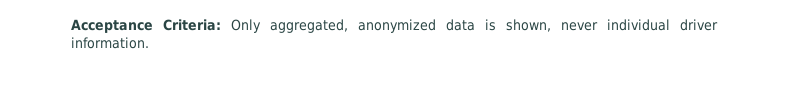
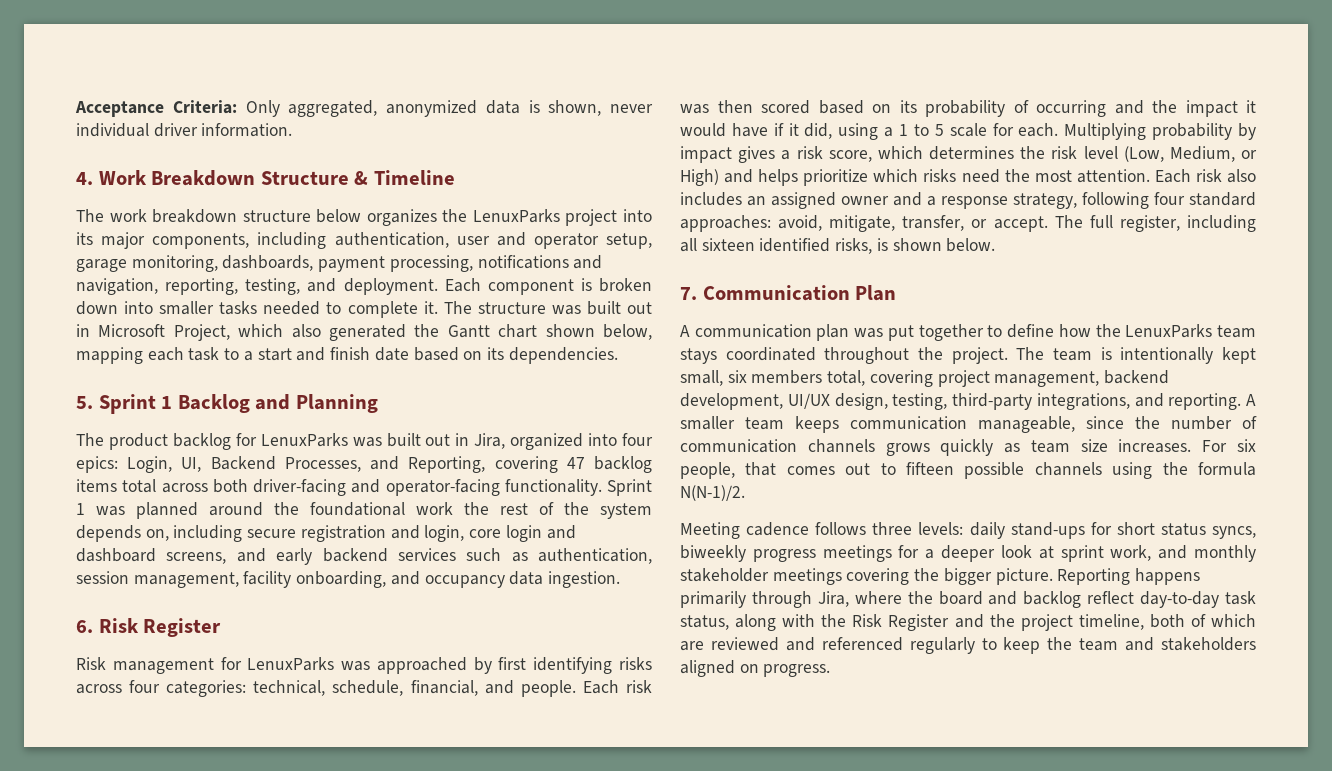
(149, 43) none -> [76,170,455,186] [76,209,652,226] [76,232,652,249] [76,255,603,272] [76,278,652,295] [76,301,652,318] [76,324,652,341] [76,347,618,364] [76,394,378,414] [76,433,653,450] [76,456,652,473] [76,479,652,496] [76,502,652,519] [76,525,576,542] [76,548,652,565] [76,571,621,588] [76,618,222,637] [76,657,652,674] [76,680,652,697] [680,100,1256,117] [680,123,1256,140] [680,146,1257,163] [680,169,1256,186] [680,192,1256,209] [680,215,1256,232] [680,238,996,254] [680,285,897,301] [680,324,1256,341] [680,347,1256,364] [680,370,1170,387] [680,393,1256,410] [680,416,1257,433] [680,439,1256,456] [680,462,1256,479] [680,485,745,501] [680,522,1256,539] [680,545,1256,562] [680,568,1201,585] [680,591,1256,608] [680,614,1256,631] [680,637,1256,654] [680,660,831,677] // 4. Work Breakdown Structure & Timeline // The work breakdown structure below organizes the LenuxParks project into its major components, including authentication, user and operator setup, garage monitoring, dashboards, payment processing, notifications and navigation, reporting, testing, and deployment. Each component is broken down into smaller tasks needed to complete it. The structure was built out in Microsoft Project, which also generated the Gantt chart shown below, mapping each task to a start and finish date based on its dependencies. // 5. Sprint 1 Backlog and Planning // The product backlog for LenuxParks was built out in Jira, organized into four epics: Login, UI, Backend Processes, and Reporting, covering 47 backlog items total across both driver-facing and operator-facing functionality. Sprint 1 was planned around the foundational work the rest of the system depends on, including secure registration and login, core login and dashboard screens, and early backend services such as authentication, session management, facility onboarding, and occupancy data ingestion. // 6. Risk Register // Risk management for LenuxParks was approached by first identifying risks across four categories: technical, schedule, financial, and people. Each risk was then scored based on its probability of occurring and the impact it would have if it did, using a 1 to 5 scale for each. Multiplying probability by impact gives a risk score, which determines the risk level (Low, Medium, or High) and helps prioritize which risks need the most attention. Each risk also includes an assigned owner and a response strategy, following four standard approaches: avoid, mitigate, transfer, or accept. The full register, including all sixteen identified risks, is shown below. // 7. Communication Plan // A communication plan was put together to define how the LenuxParks team stays coordinated throughout the project. The team is intentionally kept small, six members total, covering project management, backend development, UI/UX design, testing, third-party integrations, and reporting. A smaller team keeps communication manageable, since the number of communication channels grows quickly as team size increases. For six people, that comes out to fifteen possible channels using the formula N(N-1)/2. // Meeting cadence follows three levels: daily stand-ups for short status syncs, biweekly progress meetings for a deeper look at sprint work, and monthly stakeholder meetings covering the bigger picture. Reporting happens primarily through Jira, where the board and backlog reflect day-to-day task status, along with the Risk Register and the project timeline, both of which are reviewed and referenced regularly to keep the team and stakeholders aligned on progress.

